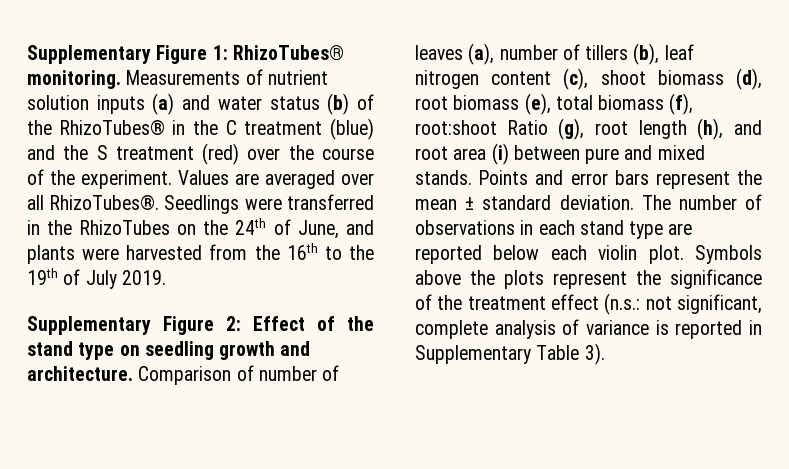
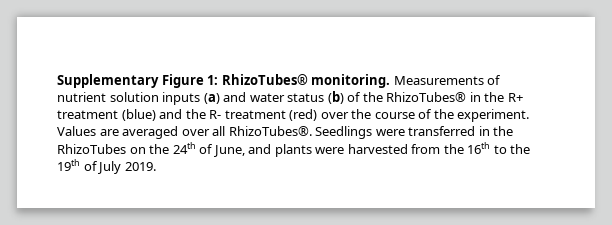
[225,120,237,135] C -> [507,93,523,102] R+
[96,145,108,160] S -> [209,110,222,119] R-
[27,316,374,335] [27,341,311,360] [27,365,340,385] [415,43,694,65] [415,68,762,90] [415,93,694,115] [415,118,762,140] [415,143,705,165] [415,170,762,189] [415,194,762,210] [415,220,693,239] [415,245,762,264] [415,269,762,289] [415,293,762,315] [415,319,762,339] [415,343,605,365] // Supplementary Figure 2: Effect of the stand type on seedling growth and architecture. Comparison of number of leaves (a), number of tillers (b), leaf nitrogen content (c), shoot biomass (d), root biomass (e), total biomass (f), root:shoot Ratio (g), root length (h), and root area (i) between pure and mixed stands. Points and error bars represent the mean ± standard deviation. The number of observations in each stand type are reported below each violin plot. Symbols above the plots represent the significance of the treatment effect (n.s.: not significant, complete analysis of variance is reported in Supplementary Table 3). -> (156, 166) none

